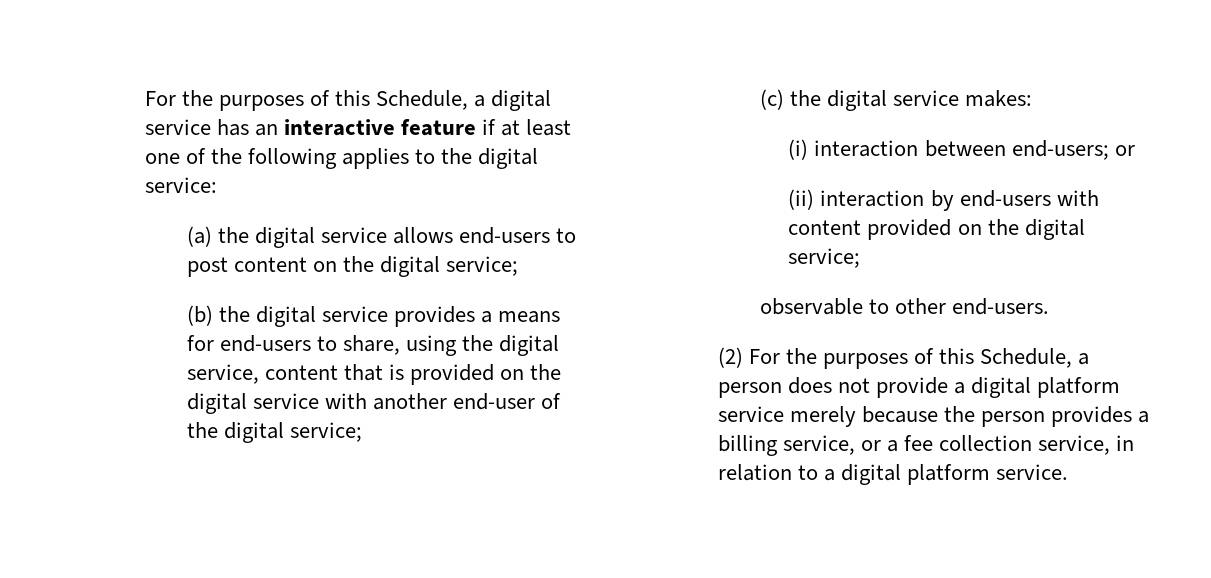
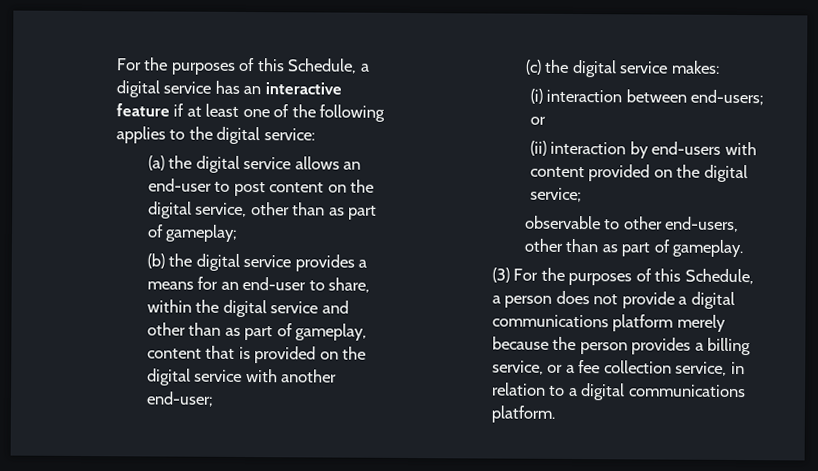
[459,227,551,244] end-users -> [343,161,362,170] [147,178,212,192] an end-user
[446,256,519,276] service; -> [195,202,378,220] [146,224,239,242] service, other than as part of gameplay;
[220,335,312,352] end-users -> [220,276,307,291] an end-user
[406,335,560,356] [186,364,259,384] using the digital service, -> [146,299,349,318] [146,322,368,341] within the digital service and other than as part of gameplay,
[453,393,562,410] [186,422,363,443] end-user of the digital service; -> [145,391,214,407] end-user;
[952,298,1050,315] [717,347,743,368] end-users. // (2) -> [665,216,740,233] [523,238,744,258] [491,267,510,283] end-users, other than as part of gameplay. // (3)
[1037,377,1121,398] [717,406,784,422] platform service -> [491,314,674,332] communications platform
[906,464,1068,485] platform service. -> [628,384,746,398] [490,405,555,423] communications platform.

